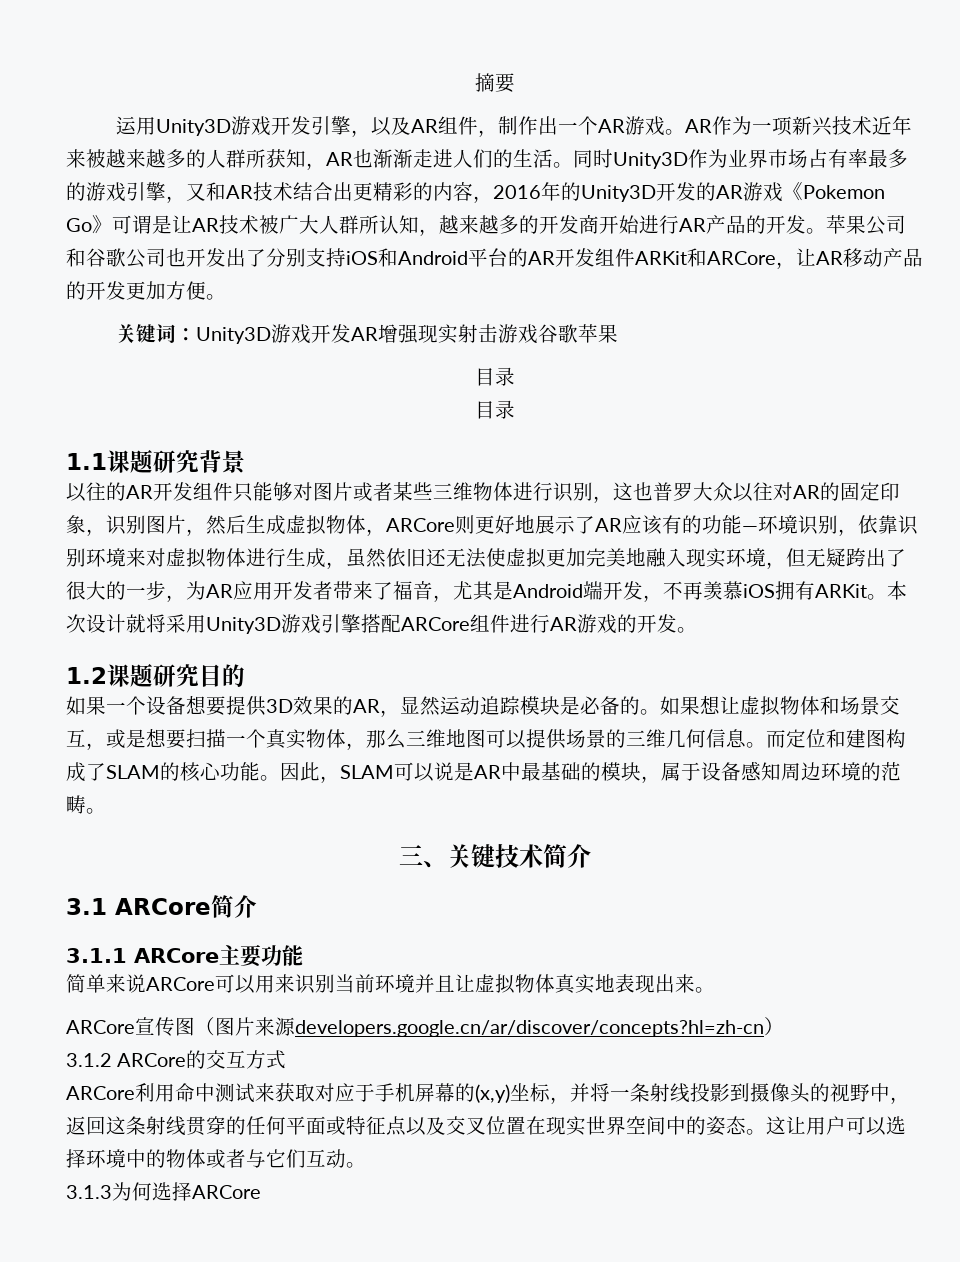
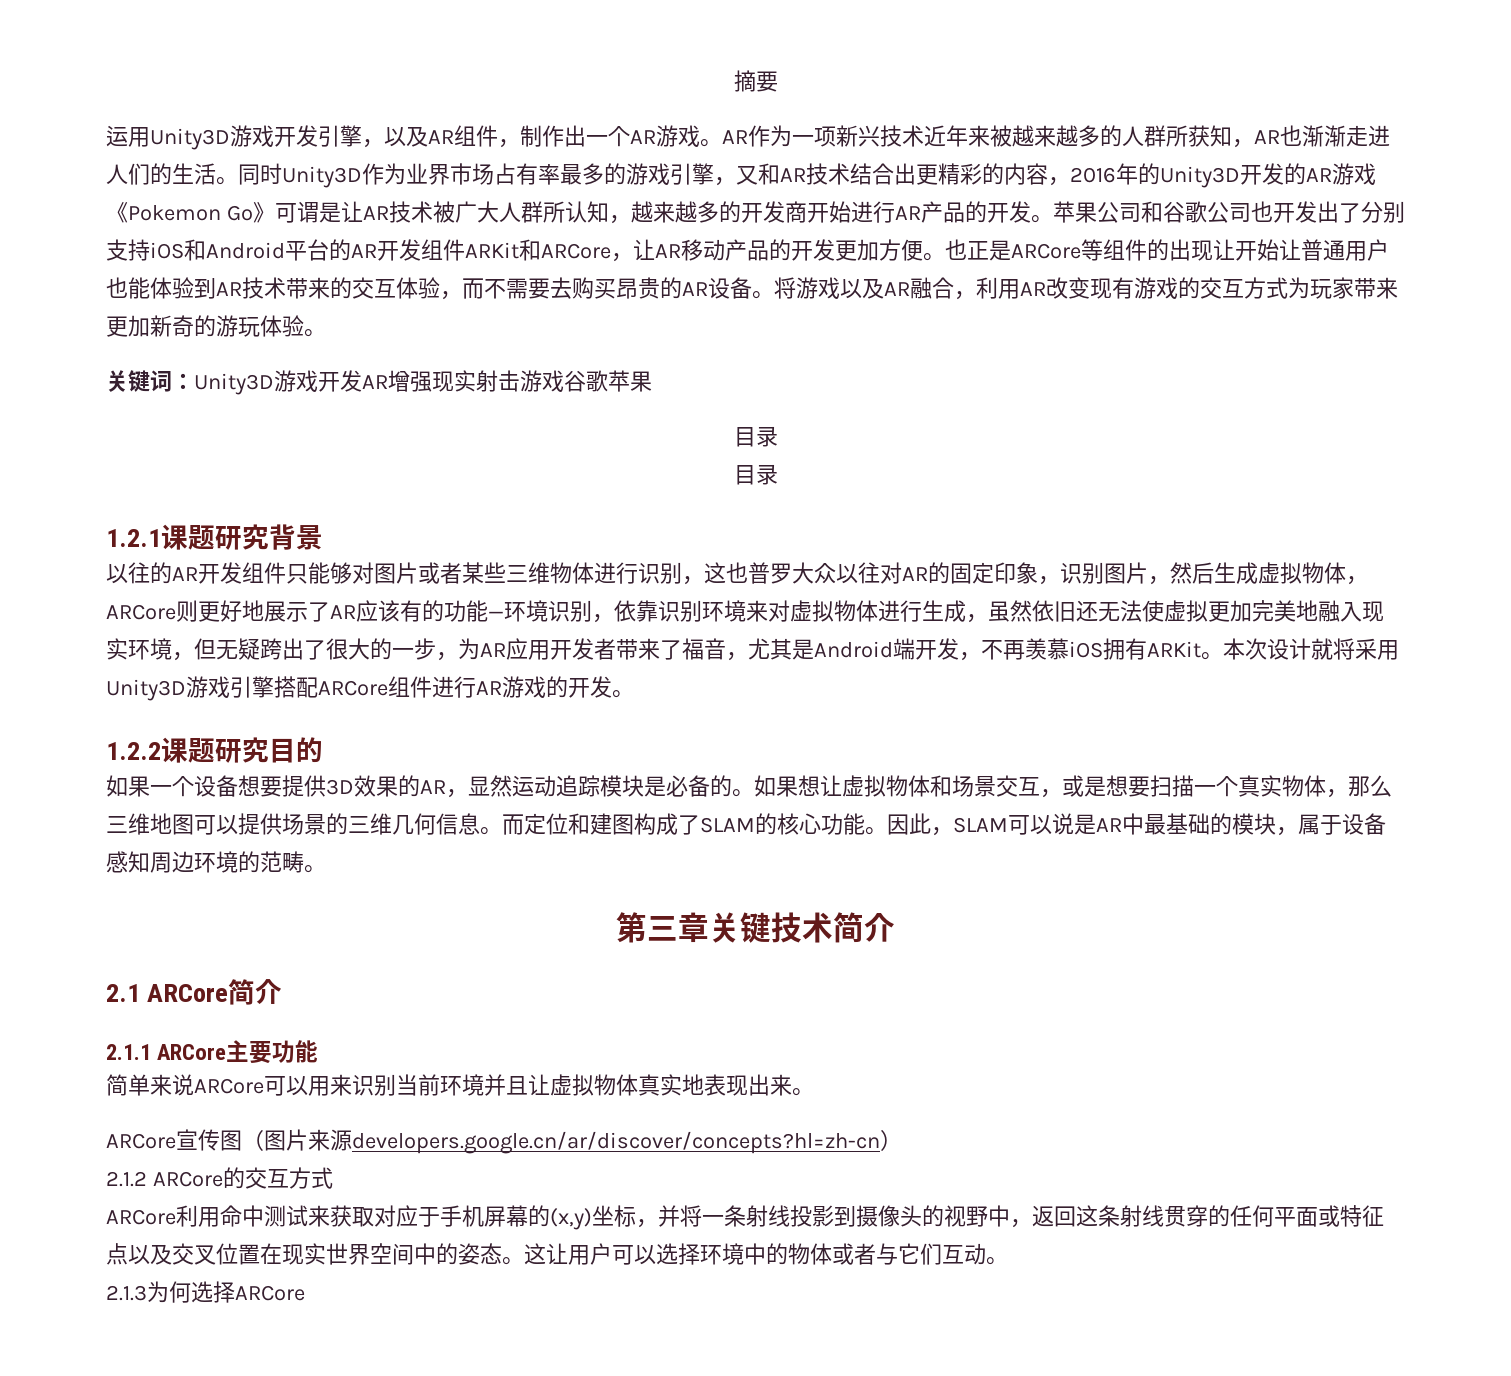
(226, 297) none -> [945,239,1389,261] [106,277,1398,300] [106,315,326,337] 也正是ARCore等组件的出现让开始让普通用户也能体验到AR技术带来的交互体验，而不需要去购买昂贵的AR设备。将游戏以及AR融合，利用AR改变现有游戏的交互方式为玩家带来更加新奇的游玩体验。
[66,453,107,470] 1.1 -> [106,529,161,547] 1.2.1
[66,667,107,684] 1.2 -> [106,742,161,760] 1.2.2
[399,845,447,868] 三、 -> [616,912,709,943] 第三章
[66,898,107,915] 3.1 -> [106,984,140,1002] 2.1
[66,948,127,963] 3.1.1 -> [106,1044,151,1060] 2.1.1
[66,1053,112,1067] 3.1.2 -> [106,1171,147,1187] 2.1.2
[66,1185,112,1199] 3.1.3 -> [106,1285,147,1301] 2.1.3

